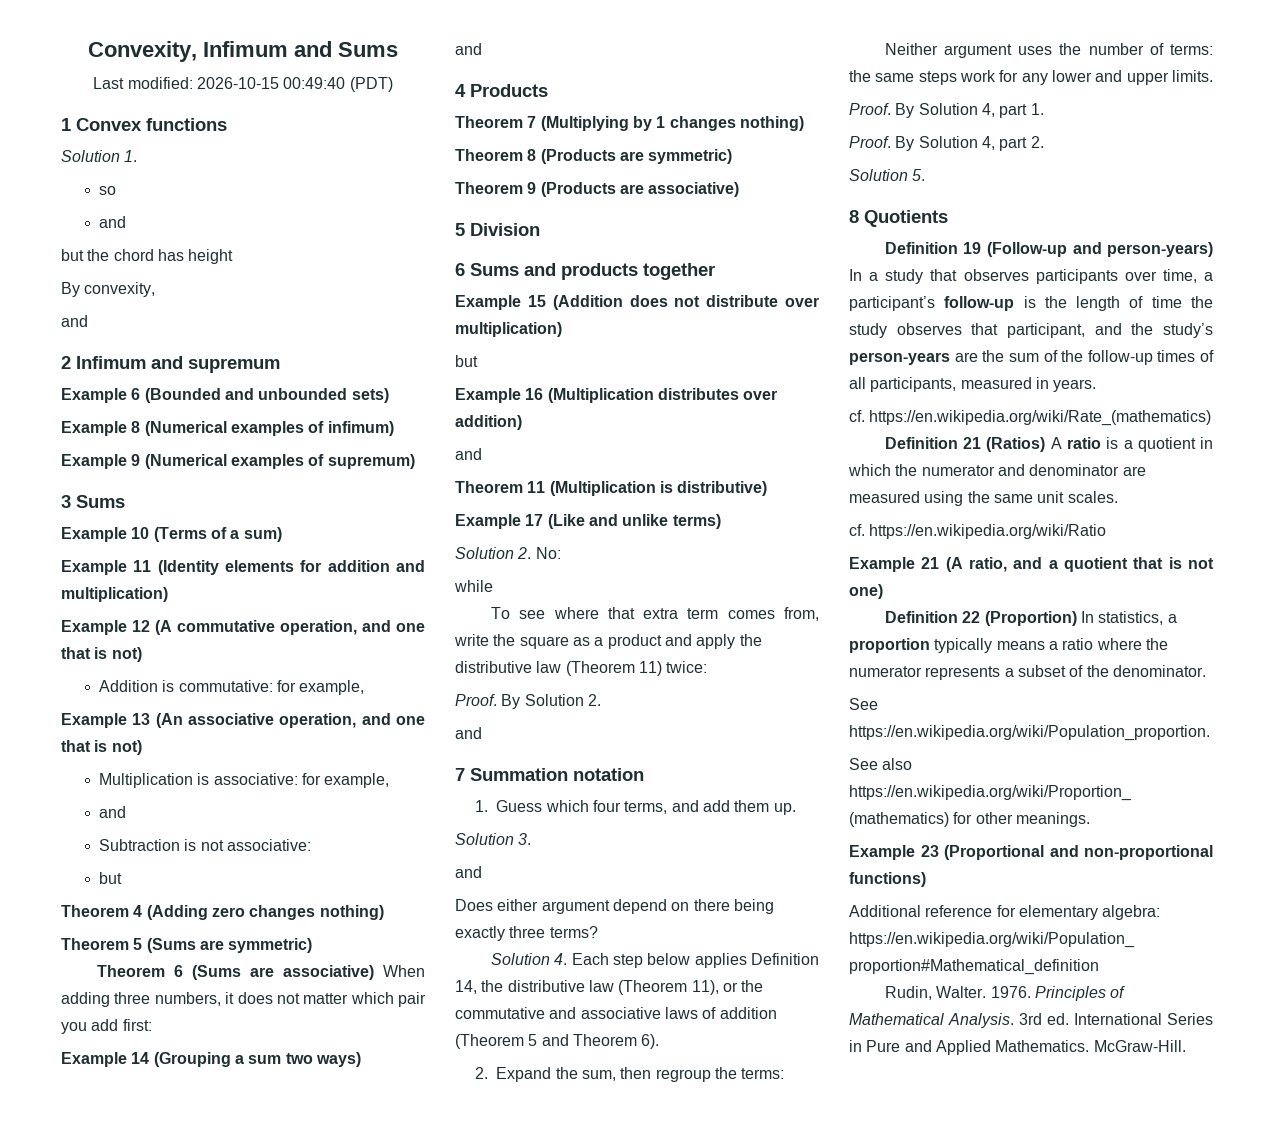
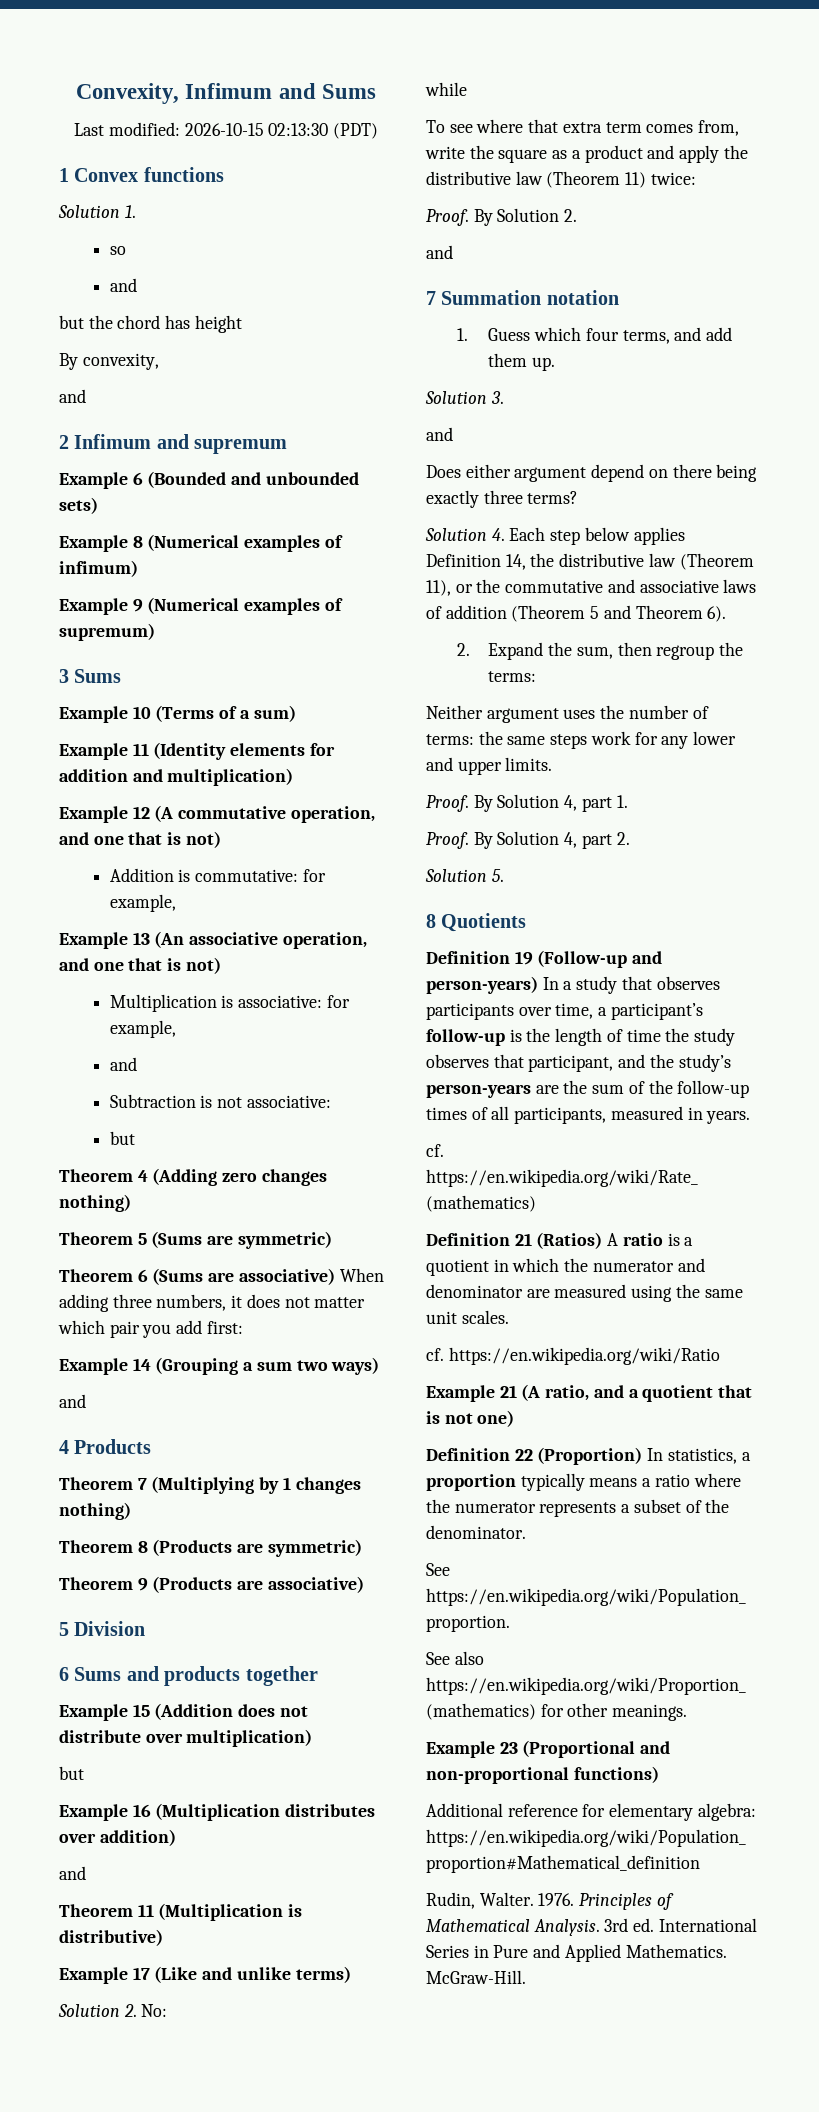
[283,77,346,89] 00:49:40 -> [268,123,329,136] 02:13:30

